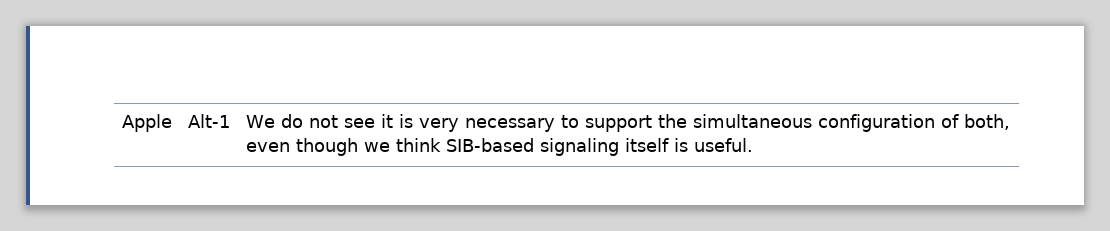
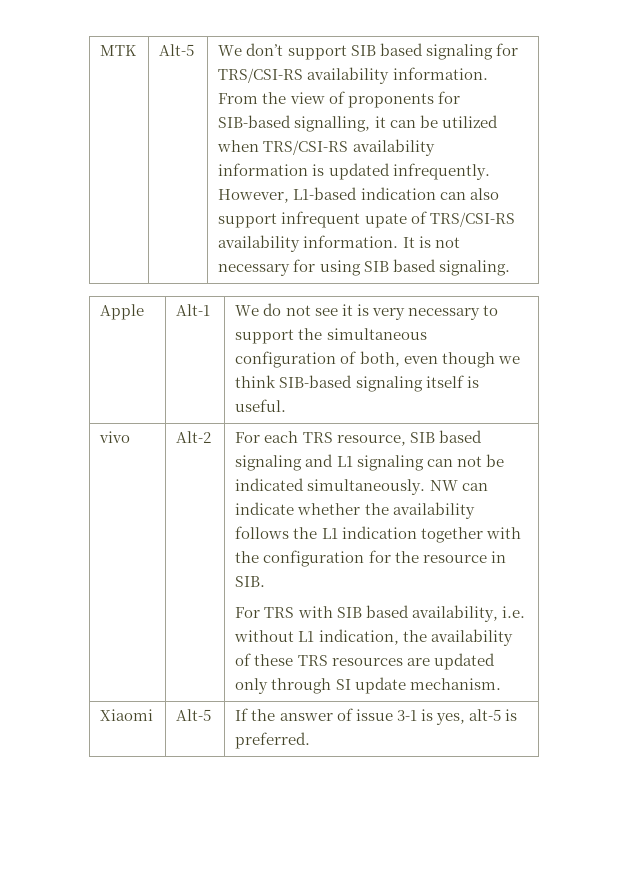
(121, 123) none -> [100,45,137,56] [159,44,195,56] [218,43,518,60] [218,67,488,84] [218,91,460,108] [218,115,498,132] [217,139,435,156] [218,163,490,180] [218,187,499,203] [218,211,515,228] [218,235,460,252] [218,259,510,276] MTK | Alt-5 | We don’t support SIB based signaling for TRS/CSI-RS availability information. From the view of proponents for SIB-based signalling, it can be utilized when TRS/CSI-RS availability information is updated infrequently. However, L1-based indication can also support infrequent upate of TRS/CSI-RS availability information. It is not necessary for using SIB based signaling. //
(753, 145) none -> [99,431,131,443] [176,431,212,443] [235,430,482,446] [235,454,504,471] [235,478,488,495] [235,502,475,519] [235,526,521,543] [235,550,506,567] [235,576,266,587] [235,605,525,622] [234,629,513,646] [235,653,495,670] [235,677,501,694] [100,709,154,721] [176,709,212,721] [235,708,517,725] [235,732,311,749] // vivo | Alt-2 | For each TRS resource, SIB based signaling and L1 signaling can not be indicated simultaneously. NW can indicate whether the availability follows the L1 indication together with the configuration for the resource in SIB. // For TRS with SIB based availability, i.e. without L1 indication, the availability of these TRS resources are updated only through SI update mechanism. // Xiaomi | Alt-5 | If the answer of issue 3-1 is yes, alt-5 is preferred.

